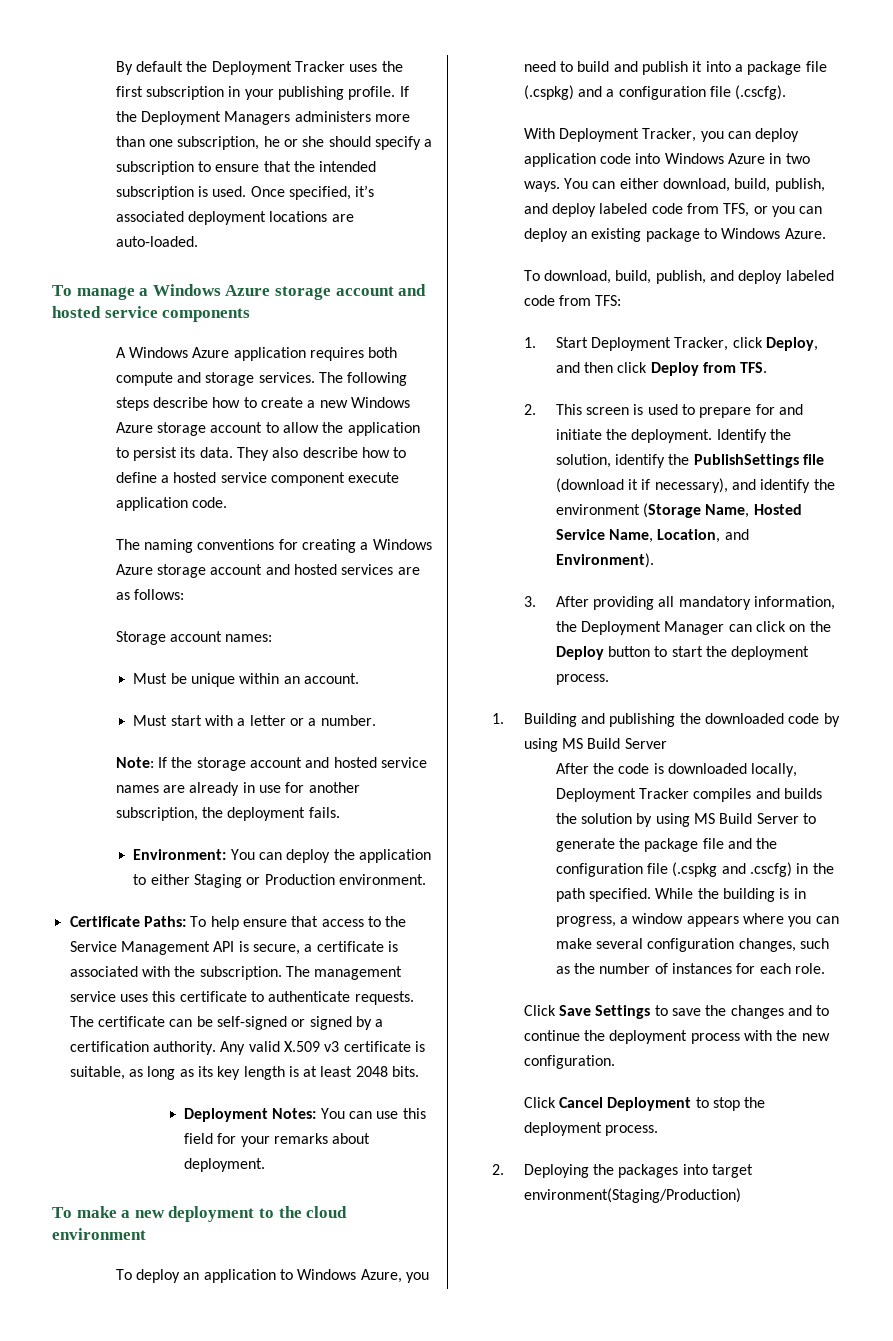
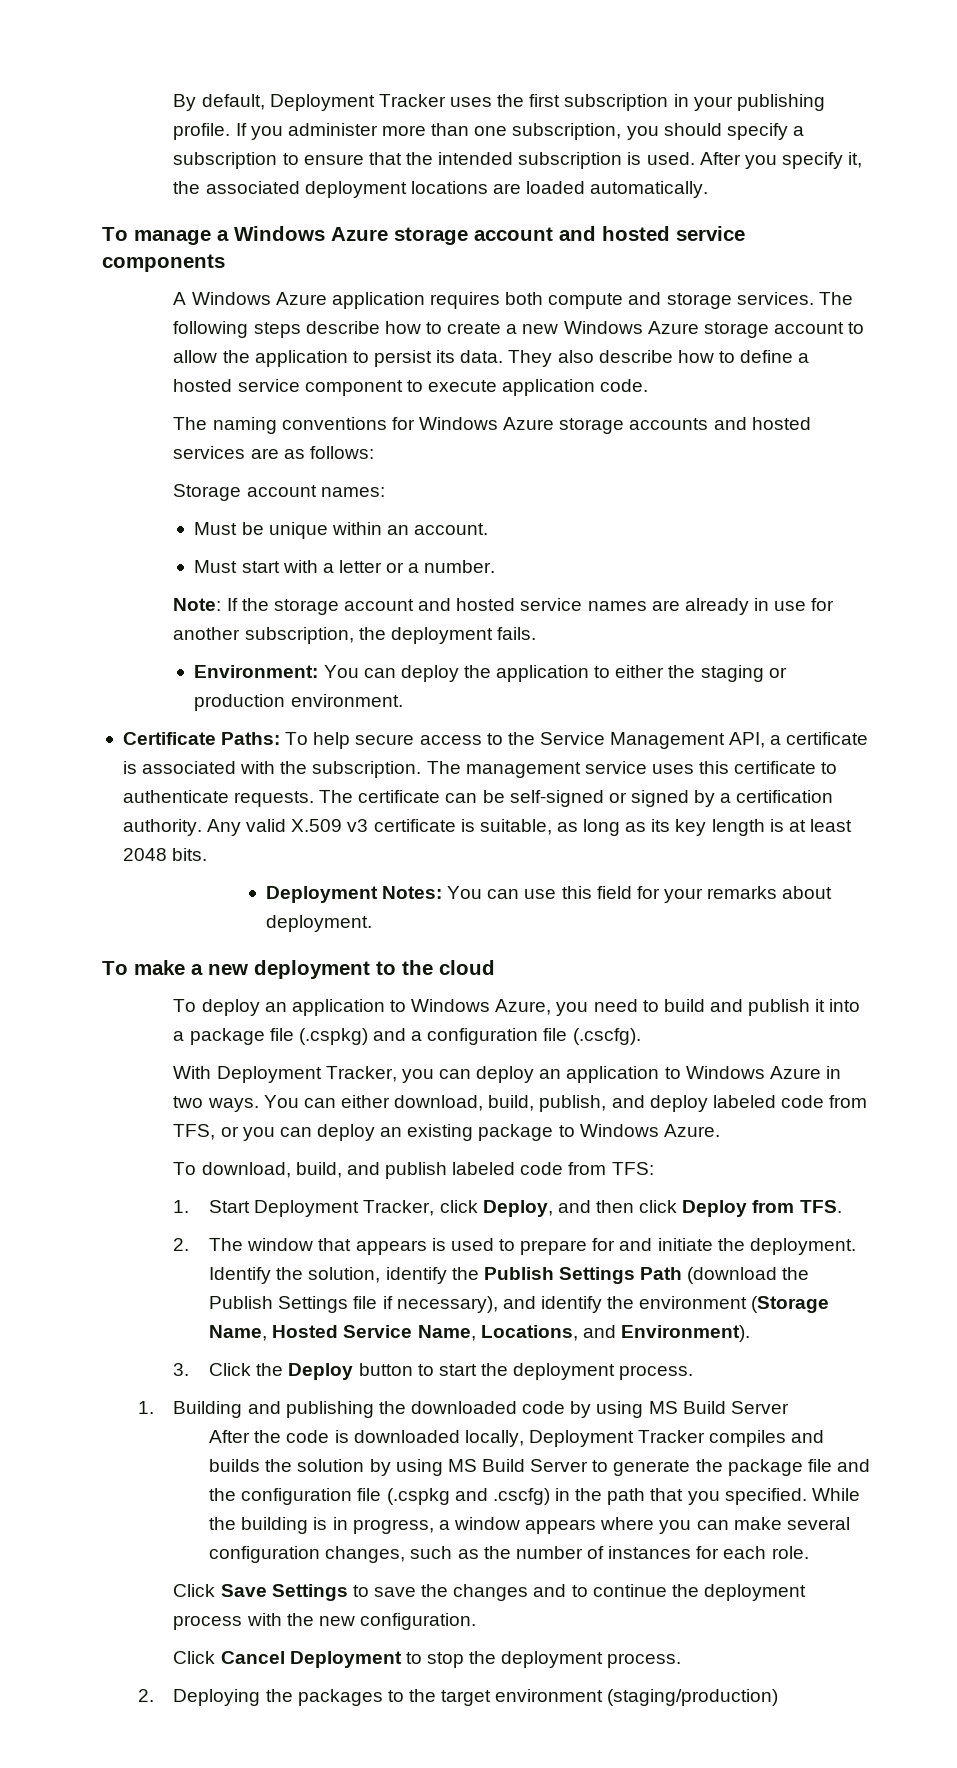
[136,61,208,72] default the -> [201,94,265,110] default,
[115,111,371,125] the Deployment Managers administers -> [250,123,378,140] you administer
[263,136,325,147] he or she -> [626,126,659,140] you
[250,185,375,200] Once specified, it’s -> [699,152,863,169] [173,181,201,194] After you specify it, the
[115,236,198,247] auto-loaded. -> [526,181,709,198] loaded automatically.
(346, 479) none -> [406,380,423,392] to
[302,539,432,553] [115,564,263,578] creating a Windows Azure storage account -> [418,417,709,434] Windows Azure storage accounts
[194,874,335,888] Staging or Production -> [668,665,787,682] [194,694,286,711] the staging or production
[242,916,319,927] ensure that -> [355,734,415,745] secure
[213,941,300,955] API is secure, -> [729,732,766,748] API,
[52,1228,146,1240] environment -> (495, 967) none
[523,153,661,167] application code into -> [539,1066,681,1083] an application to
[655,270,783,284] publish, and deploy -> [346,1162,447,1179] and publish
[555,404,630,415] This screen -> [209,1238,427,1255] The window that appears
[693,454,825,468] [555,478,639,493] PublishSettings file (download it -> [483,1267,810,1284] [209,1296,378,1313] Publish Settings Path (download the Publish Settings file
[657,529,721,543] Location, -> [480,1325,578,1341] Locations,
[555,596,836,610] [555,621,806,635] After providing all mandatory information, the Deployment Manager can click on -> [209,1363,252,1376] Click
(585, 895) none -> [650,1488,720,1505] that you
[682,1164,754,1178] [523,1188,741,1203] into target environment(Staging/Production) -> [387,1689,779,1706] to the target environment (staging/production)

